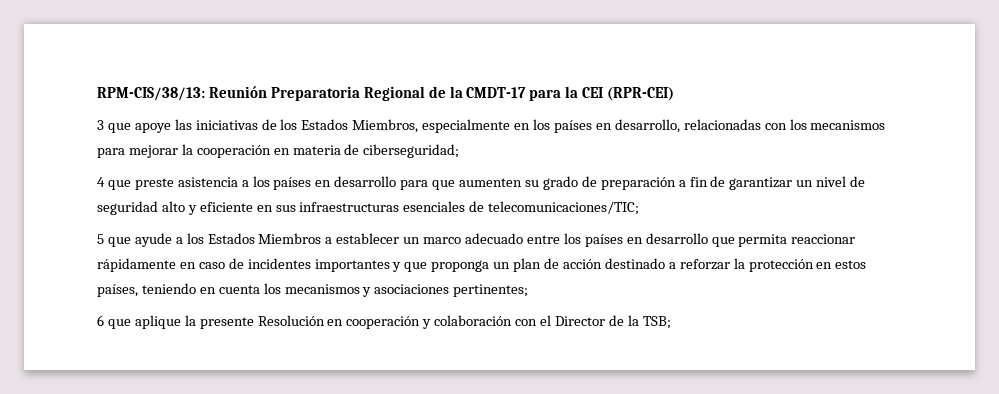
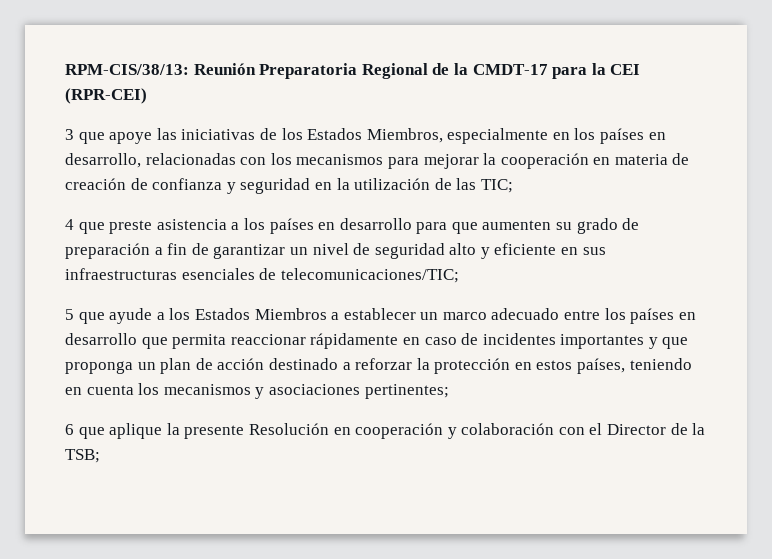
[363,144,460,158] ciberseguridad; -> [65,178,513,194] creación de confianza y seguridad en la utilización de las TIC;

